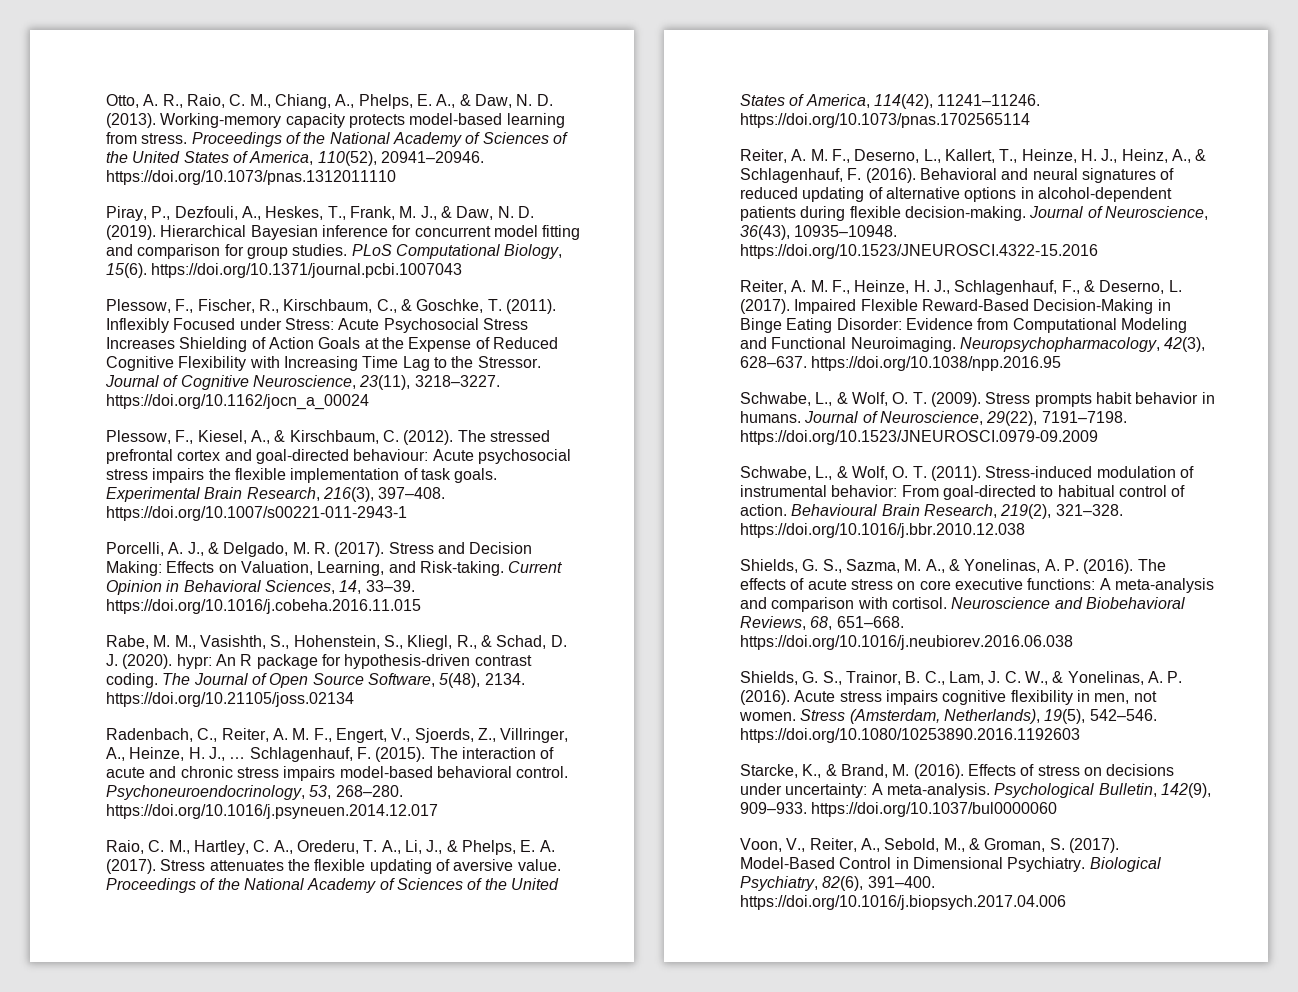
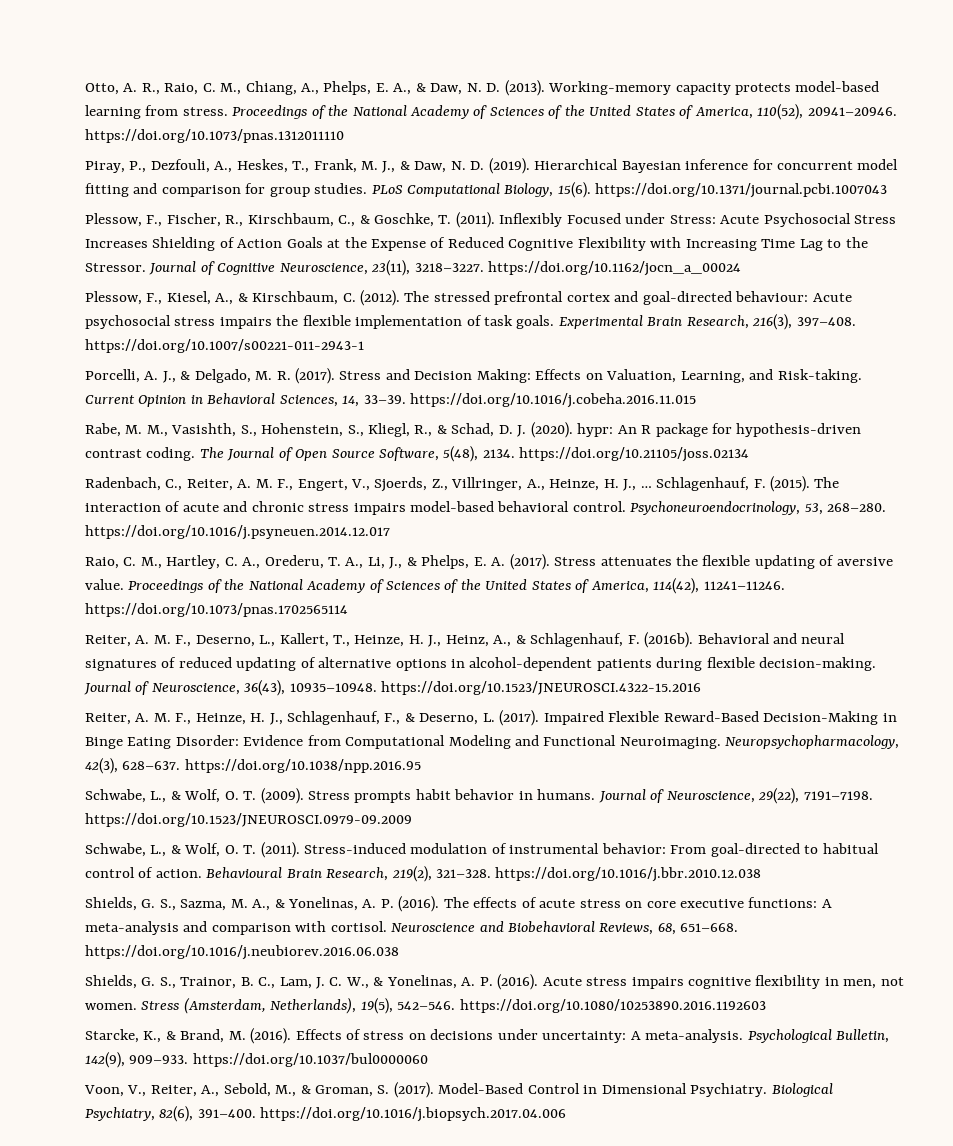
[865,168,916,183] (2016). -> [644,632,694,648] (2016b).

